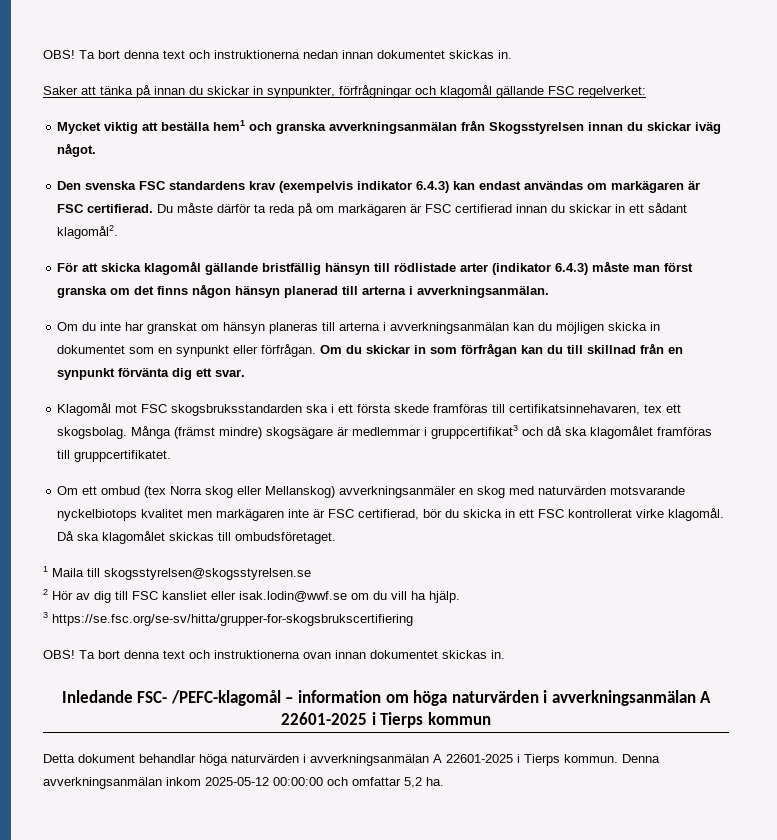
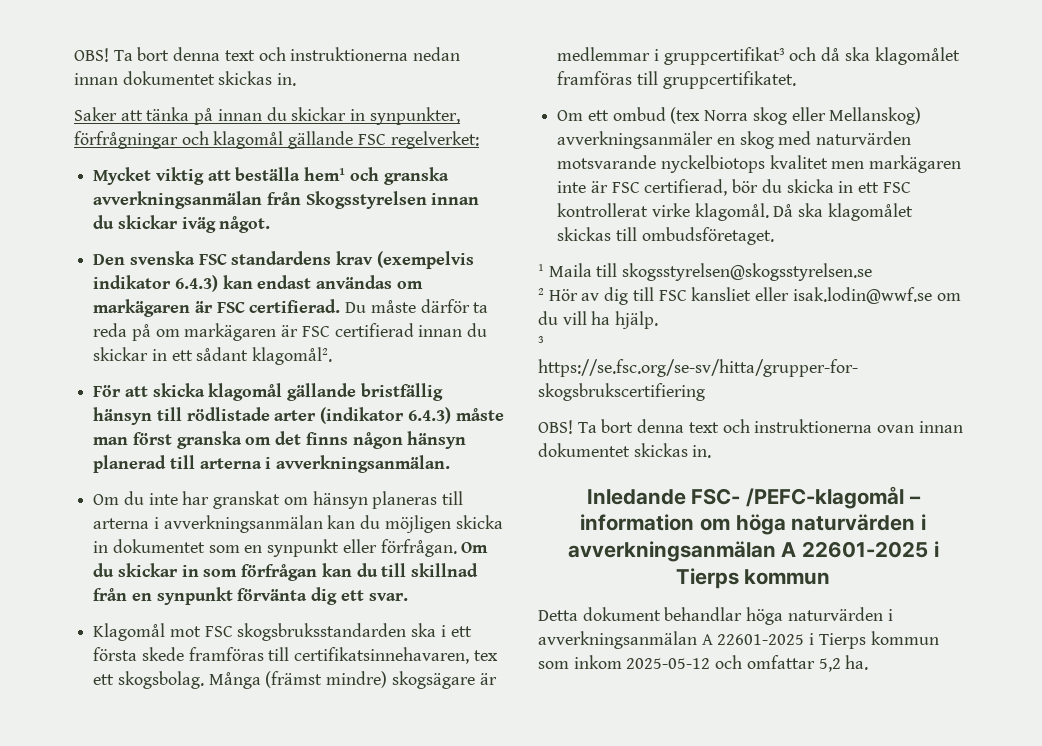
[564,754,660,763] [43,777,162,789] kommun. Denna avverkningsanmälan -> [870,631,939,645] [538,661,569,669] kommun som
[273,777,323,786] 00:00:00 -> (711, 663) none

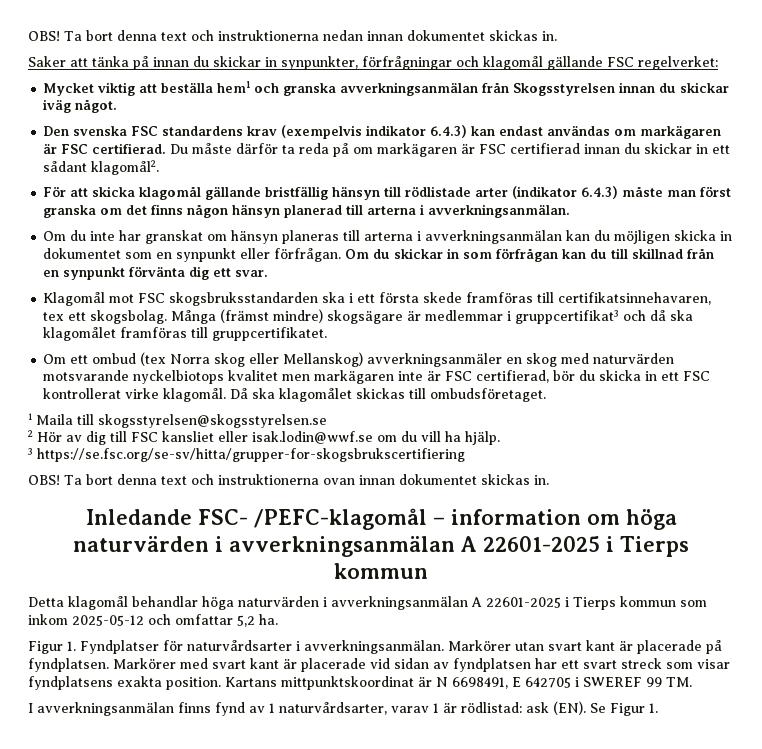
[582,607,661,621] dokument -> [68,596,128,610] klagomål
(869, 662) none -> [28,640,722,654] [28,658,730,672] [28,676,692,690] [28,701,658,716] // Figur 1. Fyndplatser för naturvårdsarter i avverkningsanmälan. Markörer utan svart kant är placerade på fyndplatsen. Markörer med svart kant är placerade vid sidan av fyndplatsen har ett svart streck som visar fyndplatsens exakta position. Kartans mittpunktskoordinat är N 6698491, E 642705 i SWEREF 99 TM. // I avverkningsanmälan finns fynd av 1 naturvårdsarter, varav 1 är rödlistad: ask (EN). Se Figur 1.

